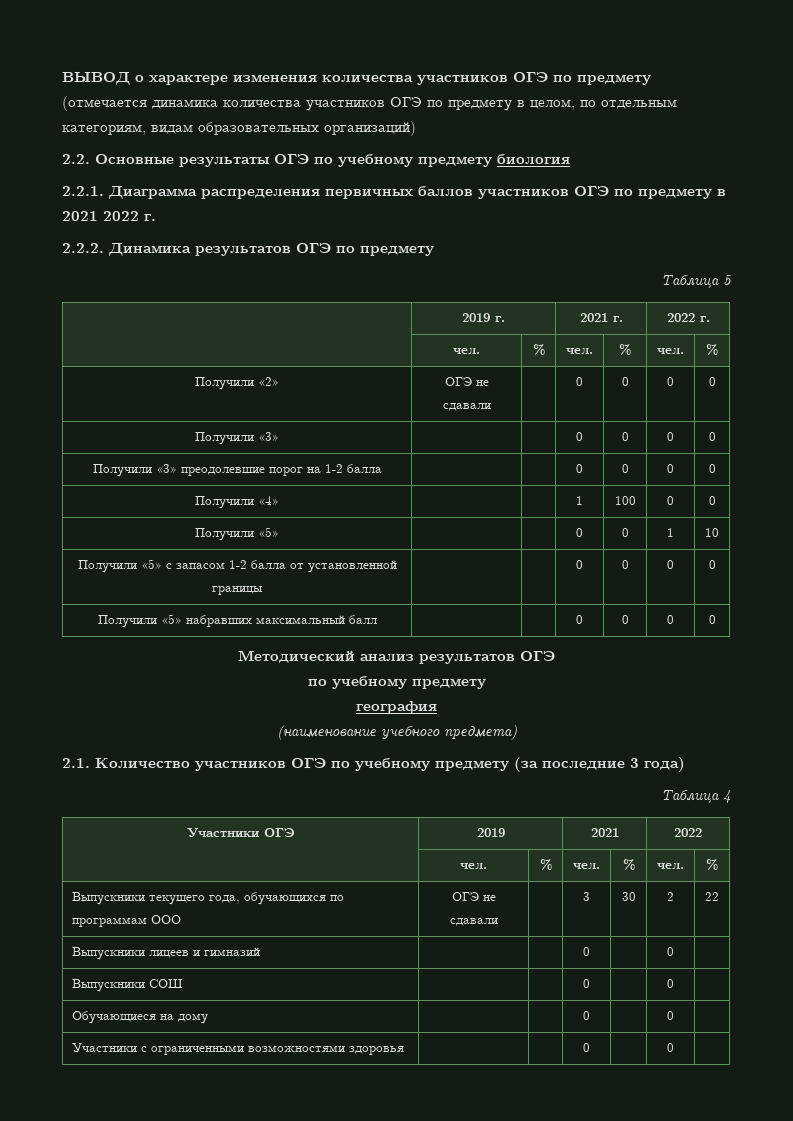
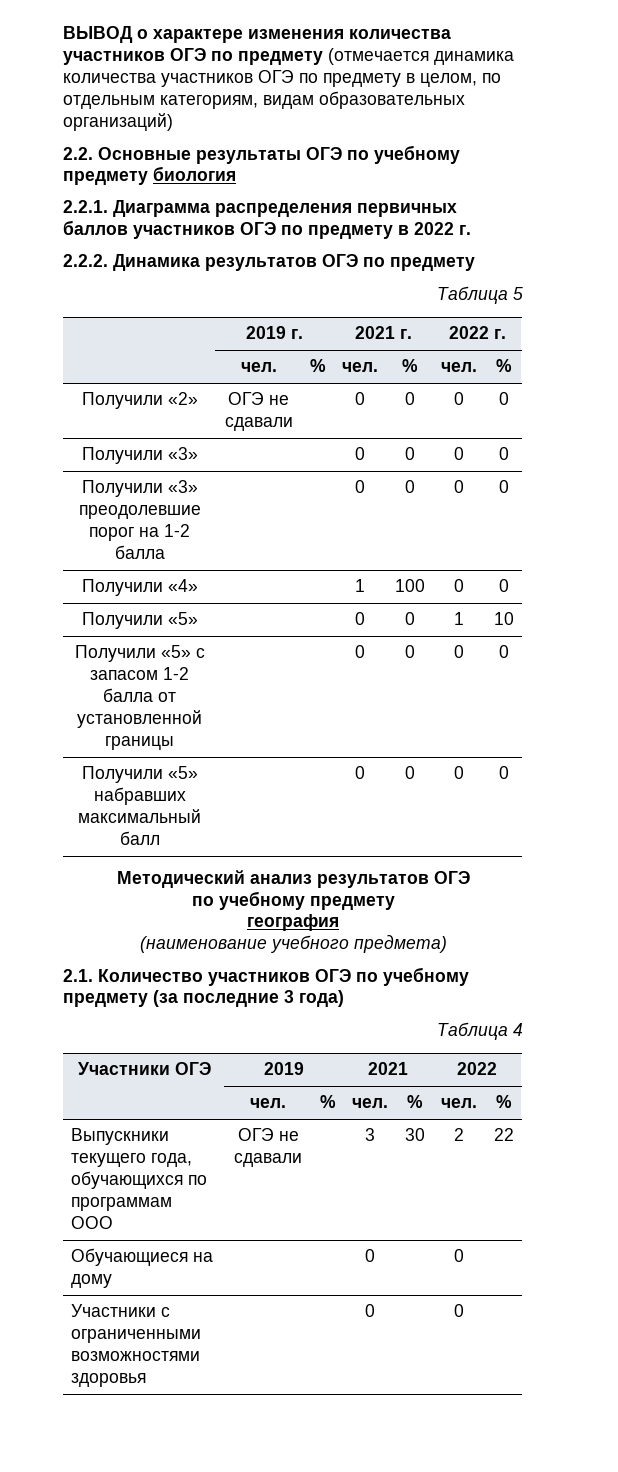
[62,211,98,221] 2021 -> (409, 230) none
[72,947,261,960] [583,947,590,956] [667,947,674,956] [72,979,184,992] [583,979,590,988] [667,979,674,988] // Выпускники лицеев и гимназий | | | 0 | | 0 | // Выпускники СОШ | | | 0 | | 0 | -> (514, 1134) none

